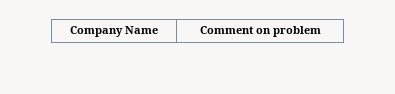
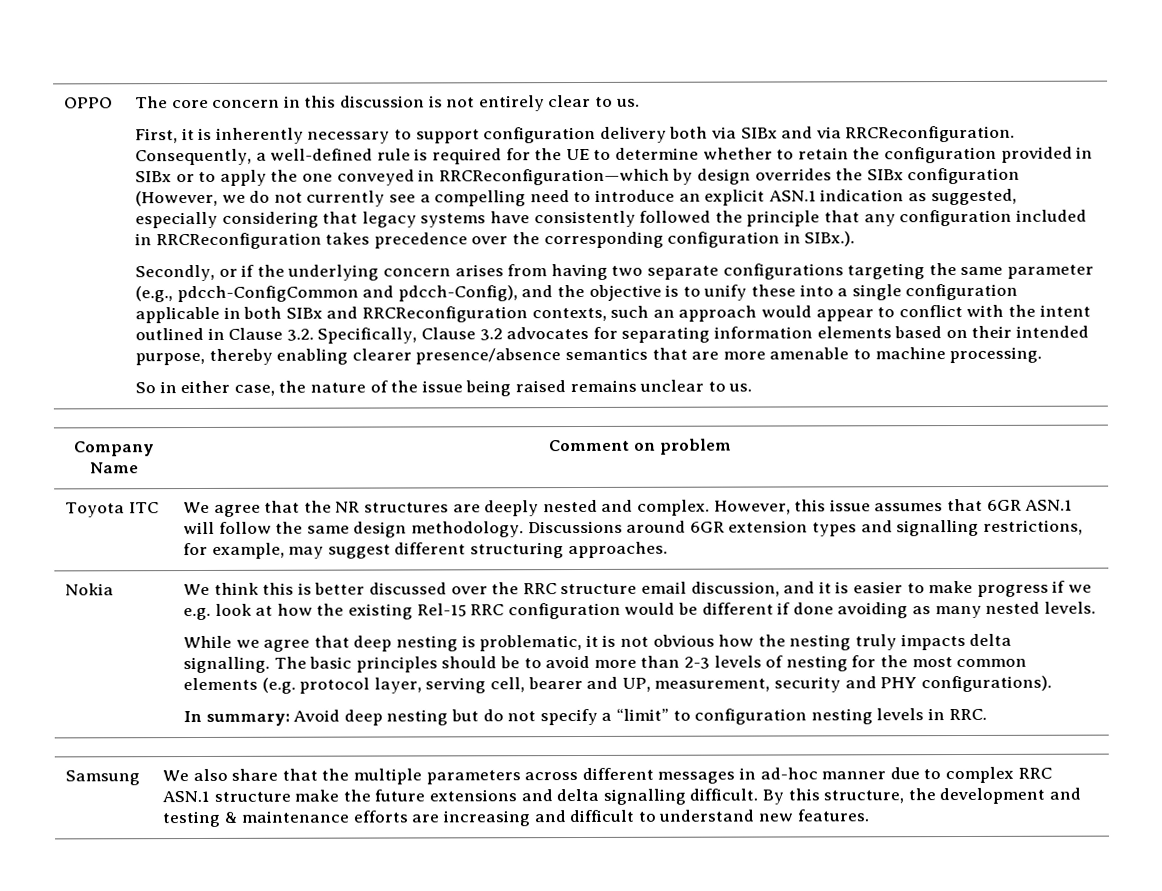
(70, 31) none -> [64,97,114,109] [135,94,640,112] [135,125,1016,144] [135,146,1094,166] [135,167,1021,186] [135,188,1017,207] [135,209,1087,229] [134,231,856,250] [135,263,1094,282] [135,283,1019,303] [135,304,1091,324] [135,325,1089,344] [135,346,1043,366] [135,379,753,397] OPPO | The core concern in this discussion is not entirely clear to us. // First, it is inherently necessary to support configuration delivery both via SIBx and via RRCReconfiguration. Consequently, a well-defined rule is required for the UE to determine whether to retain the configuration provided in SIBx or to apply the one conveyed in RRCReconfiguration—which by design overrides the SIBx configuration (However, we do not currently see a compelling need to introduce an explicit ASN.1 indication as suggested, especially considering that legacy systems have consistently followed the principle that any configuration included in RRCReconfiguration takes precedence over the corresponding configuration in SIBx.). // Secondly, or if the underlying concern arises from having two separate configurations targeting the same parameter (e.g., pdcch-ConfigCommon and pdcch-Config), and the objective is to unify these into a single configuration applicable in both SIBx and RRCReconfiguration contexts, such an approach would appear to conflict with the intent outlined in Clause 3.2. Specifically, Clause 3.2 advocates for separating information elements based on their intended purpose, thereby enabling clearer presence/absence semantics that are more amenable to machine processing. // So in either case, the nature of the issue being raised remains unclear to us. //
(321, 31) none -> [65,502,159,518] [183,498,1074,517] [183,519,1083,538] [183,541,668,559] [65,583,115,596] [183,580,1092,597] [183,601,1096,621] [183,633,1013,652] [183,655,1028,674] [183,675,1052,694] [183,708,987,726] [65,770,141,786] [162,766,1052,785] [162,787,1081,805] [162,809,869,828] // Toyota ITC | We agree that the NR structures are deeply nested and complex. However, this issue assumes that 6GR ASN.1 will follow the same design methodology. Discussions around 6GR extension types and signalling restrictions, for example, may suggest different structuring approaches. // Nokia | We think this is better discussed over the RRC structure email discussion, and it is easier to make progress if we e.g. look at how the existing Rel-15 RRC configuration would be different if done avoiding as many nested levels. // While we agree that deep nesting is problematic, it is not obvious how the nesting truly impacts delta signalling. The basic principles should be to avoid more than 2-3 levels of nesting for the most common elements (e.g. protocol layer, serving cell, bearer and UP, measurement, security and PHY configurations). // In summary: Avoid deep nesting but do not specify a “limit” to configuration nesting levels in RRC. // Samsung | We also share that the multiple parameters across different messages in ad-hoc manner due to complex RRC ASN.1 structure make the future extensions and delta signalling difficult. By this structure, the development and testing & maintenance efforts are increasing and difficult to understand new features.

